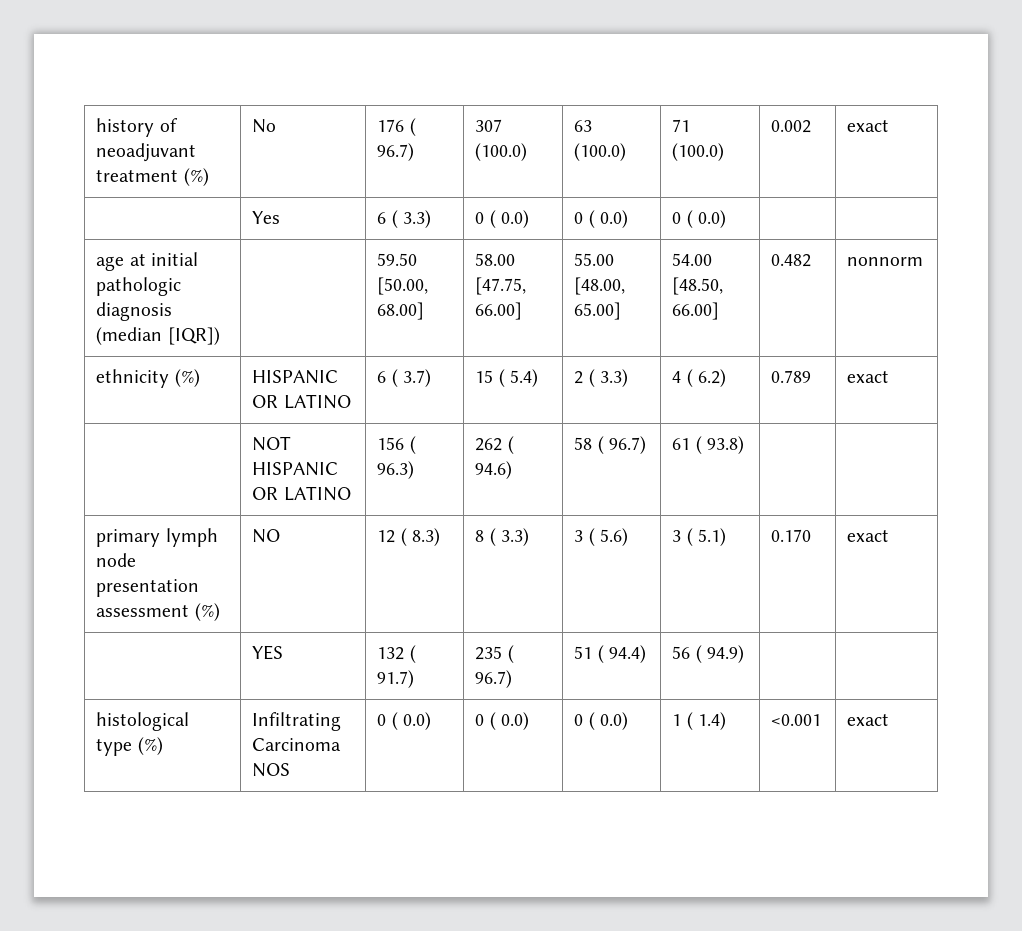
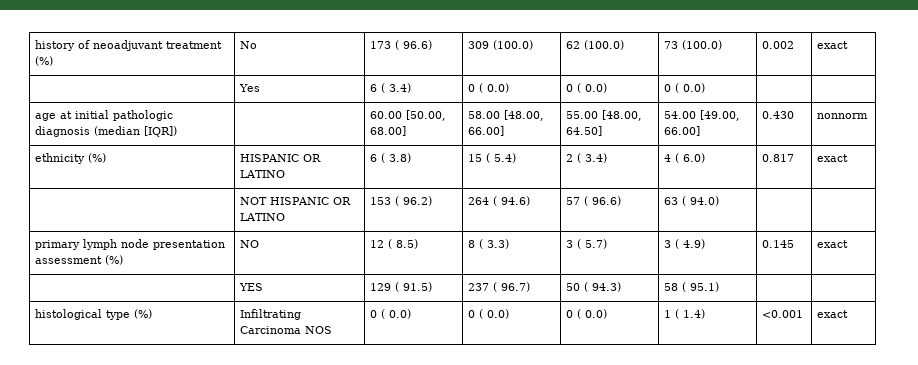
[377,118,416,136] [377,143,415,161] [475,119,503,132] [475,143,528,161] [574,120,593,132] [574,143,627,161] [672,119,691,132] 176 ( 96.7) | 307 (100.0) | 63 (100.0) | 71 -> [370,40,433,50] [468,40,534,50] [566,40,625,50] [664,41,679,49] 173 ( 96.6) | 309 (100.0) | 62 (100.0) | 73
[402,210,431,228] 3.3) -> [389,83,412,93] 3.4)
[377,253,418,266] 59.50 -> [370,111,403,119] 60.00
[475,277,527,295] [47.75, -> [504,110,545,121] [48.00,
[574,302,622,320] 65.00] -> [566,126,603,136] 64.50]
[672,277,724,295] [672,302,720,320] [771,254,812,267] [48.50, 66.00] | 0.482 -> [700,110,741,121] [664,126,701,136] [762,111,795,119] [49.00, 66.00] | 0.430
[402,369,431,387] 3.7) -> [389,153,412,163] 3.8)
[599,369,628,387] 3.3) -> [585,153,608,163] 3.4)
[697,369,726,387] [771,370,812,383] 6.2) | 0.789 -> [683,153,706,163] [762,154,795,162] 6.0) | 0.817
[377,436,416,454] [377,461,415,479] [475,436,514,454] [475,461,513,479] [574,436,646,454] [672,436,744,454] 156 ( 96.3) | 262 ( 94.6) | 58 ( 96.7) | 61 ( 93.8) -> [370,196,433,206] [468,196,531,206] [566,196,622,206] [664,196,720,206] 153 ( 96.2) | 264 ( 94.6) | 57 ( 96.6) | 63 ( 94.0)
[411,528,440,546] 8.3) -> [396,239,419,249] 8.5)
[599,528,628,546] [672,528,726,546] [771,529,812,542] 5.6) | 3 ( 5.1) | 0.170 -> [585,239,608,249] [664,239,706,249] [762,240,795,248] 5.7) | 3 ( 4.9) | 0.145
[377,645,416,663] [377,670,415,688] [475,645,514,663] [475,670,513,688] [574,645,646,663] [672,645,744,663] 132 ( 91.7) | 235 ( 96.7) | 51 ( 94.4) | 56 ( 94.9) -> [370,282,433,292] [468,282,531,292] [566,282,622,292] [664,282,720,292] 129 ( 91.5) | 237 ( 96.7) | 50 ( 94.3) | 58 ( 95.1)

